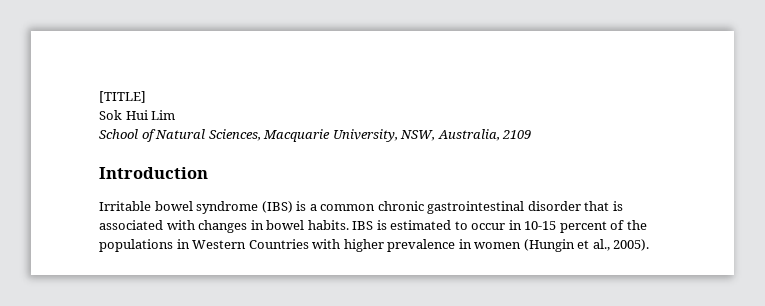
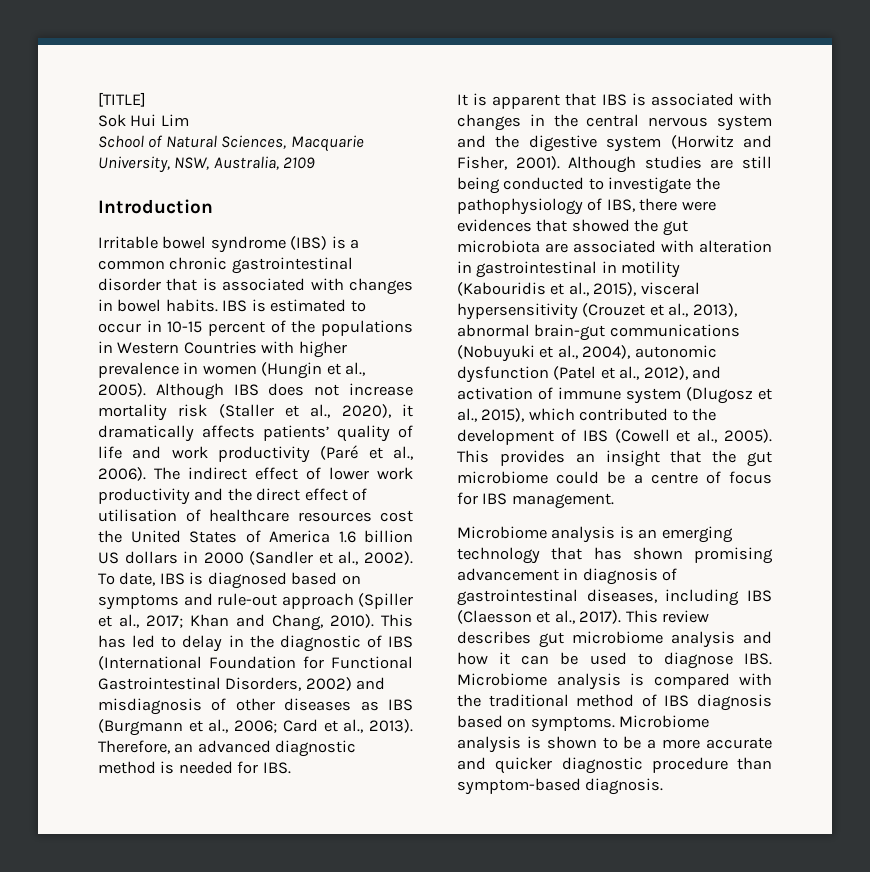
(650, 245) none -> [155,383,414,400] [98,404,413,421] [98,425,413,442] [98,445,413,463] [98,467,413,481] [98,488,368,505] [98,509,413,522] [98,530,413,543] [98,551,413,565] [98,572,361,589] [98,593,413,610] [98,614,413,631] [98,635,413,652] [98,656,413,670] [98,677,386,691] [98,698,413,715] [98,719,414,736] [98,740,357,757] [98,761,291,774] [457,93,772,109] [457,114,772,131] [457,135,772,152] [457,156,772,173] [457,177,720,194] [457,198,716,215] [457,219,688,236] [457,240,772,253] [457,261,681,278] [457,282,700,296] [457,303,737,320] [457,324,740,341] [457,345,717,362] [457,366,722,383] [457,387,772,404] [457,408,717,422] [457,429,772,445] [457,450,772,467] [457,471,772,484] [457,492,614,509] [457,526,733,543] [457,547,773,564] [457,568,678,585] [457,589,772,606] [457,610,710,624] [457,631,772,648] [457,652,772,669] [457,673,772,690] [457,694,772,711] [457,715,710,732] [457,736,772,753] [457,757,772,774] [457,778,664,795] Although IBS does not increase mortality risk (Staller et al., 2020), it dramatically affects patients’ quality of life and work productivity (Paré et al., 2006). The indirect effect of lower work productivity and the direct effect of utilisation of healthcare resources cost the United States of America 1.6 billion US dollars in 2000 (Sandler et al., 2002). To date, IBS is diagnosed based on symptoms and rule-out approach (Spiller et al., 2017; Khan and Chang, 2010). This has led to delay in the diagnostic of IBS (International Foundation for Functional Gastrointestinal Disorders, 2002) and misdiagnosis of other diseases as IBS (Burgmann et al., 2006; Card et al., 2013). Therefore, an advanced diagnostic method is needed for IBS. // It is apparent that IBS is associated with changes in the central nervous system and the digestive system (Horwitz and Fisher, 2001). Although studies are still being conducted to investigate the pathophysiology of IBS, there were evidences that showed the gut microbiota are associated with alteration in gastrointestinal in motility (Kabouridis et al., 2015), visceral hypersensitivity (Crouzet et al., 2013), abnormal brain-gut communications (Nobuyuki et al., 2004), autonomic dysfunction (Patel et al., 2012), and activation of immune system (Dlugosz et al., 2015), which contributed to the development of IBS (Cowell et al., 2005). This provides an insight that the gut microbiome could be a centre of focus for IBS management. // Microbiome analysis is an emerging technology that has shown promising advancement in diagnosis of gastrointestinal diseases, including IBS (Claesson et al., 2017). This review describes gut microbiome analysis and how it can be used to diagnose IBS. Microbiome analysis is compared with the traditional method of IBS diagnosis based on symptoms. Microbiome analysis is shown to be a more accurate and quicker diagnostic procedure than symptom-based diagnosis.

